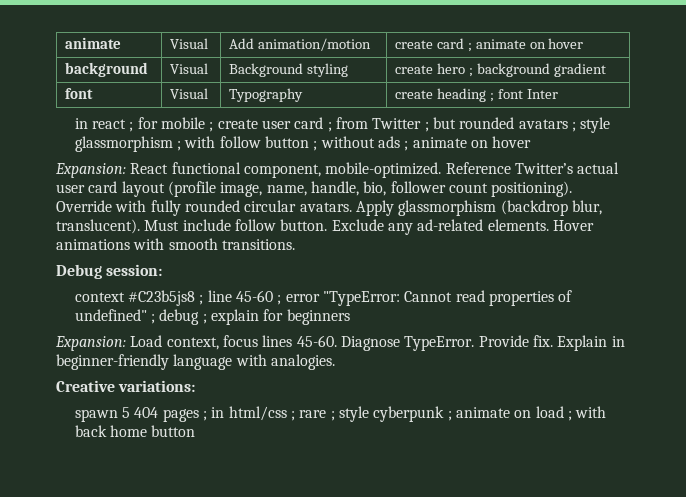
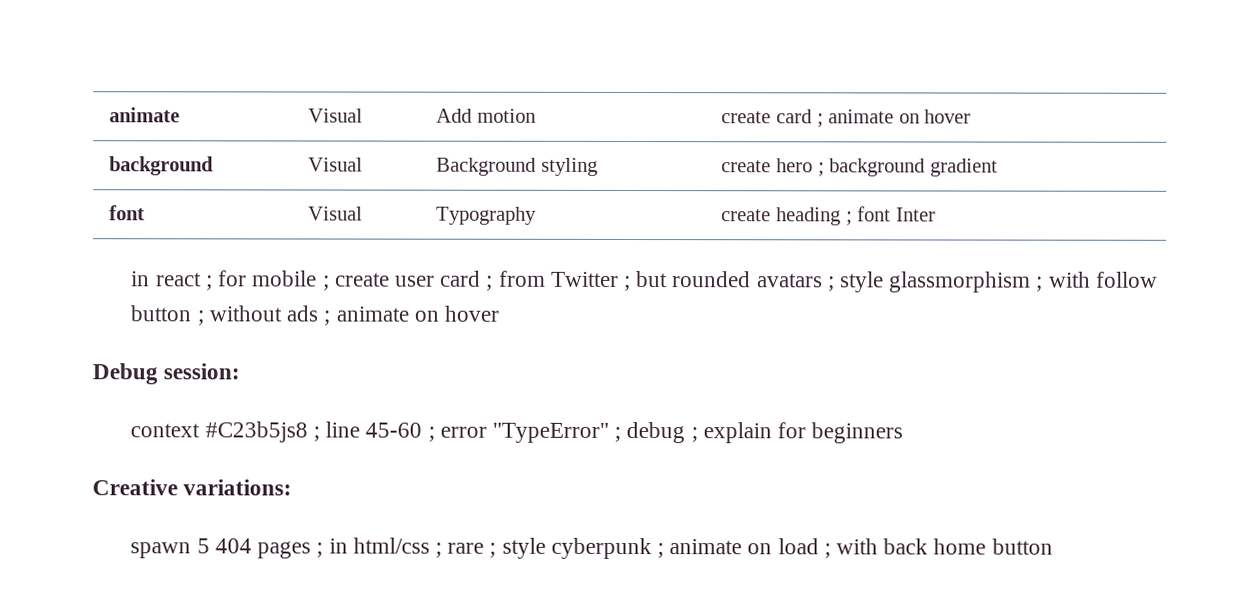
[257,38,371,51] animation/motion -> [476,108,536,123] motion
[55,162,620,178] [56,181,573,197] [56,200,602,216] [56,219,594,235] [56,238,295,250] // Expansion: React functional component, mobile-optimized. Reference Twitter’s actual user card layout (profile image, name, handle, bio, follower count positioning). Override with fully rounded circular avatars. Apply glassmorphism (backdrop blur, translucent). Must include follow button. Exclude any ad-related elements. Hover animations with smooth transitions. -> (499, 313) none
[322,290,573,306] [74,309,147,321] "TypeError: Cannot read properties of undefined" -> [491,422,609,443] "TypeError"
[55,335,625,351] [56,354,335,370] // Expansion: Load context, focus lines 45-60. Diagnose TypeError. Provide fix. Explain in beginner-friendly language with analogies. -> (904, 433) none

